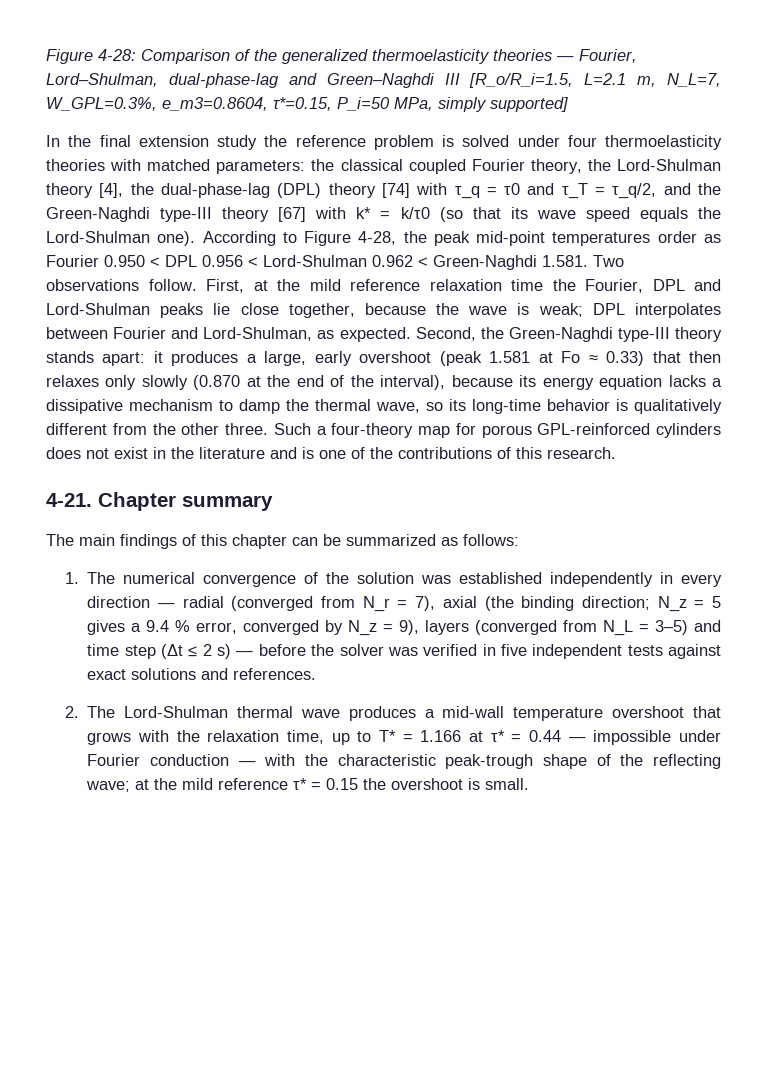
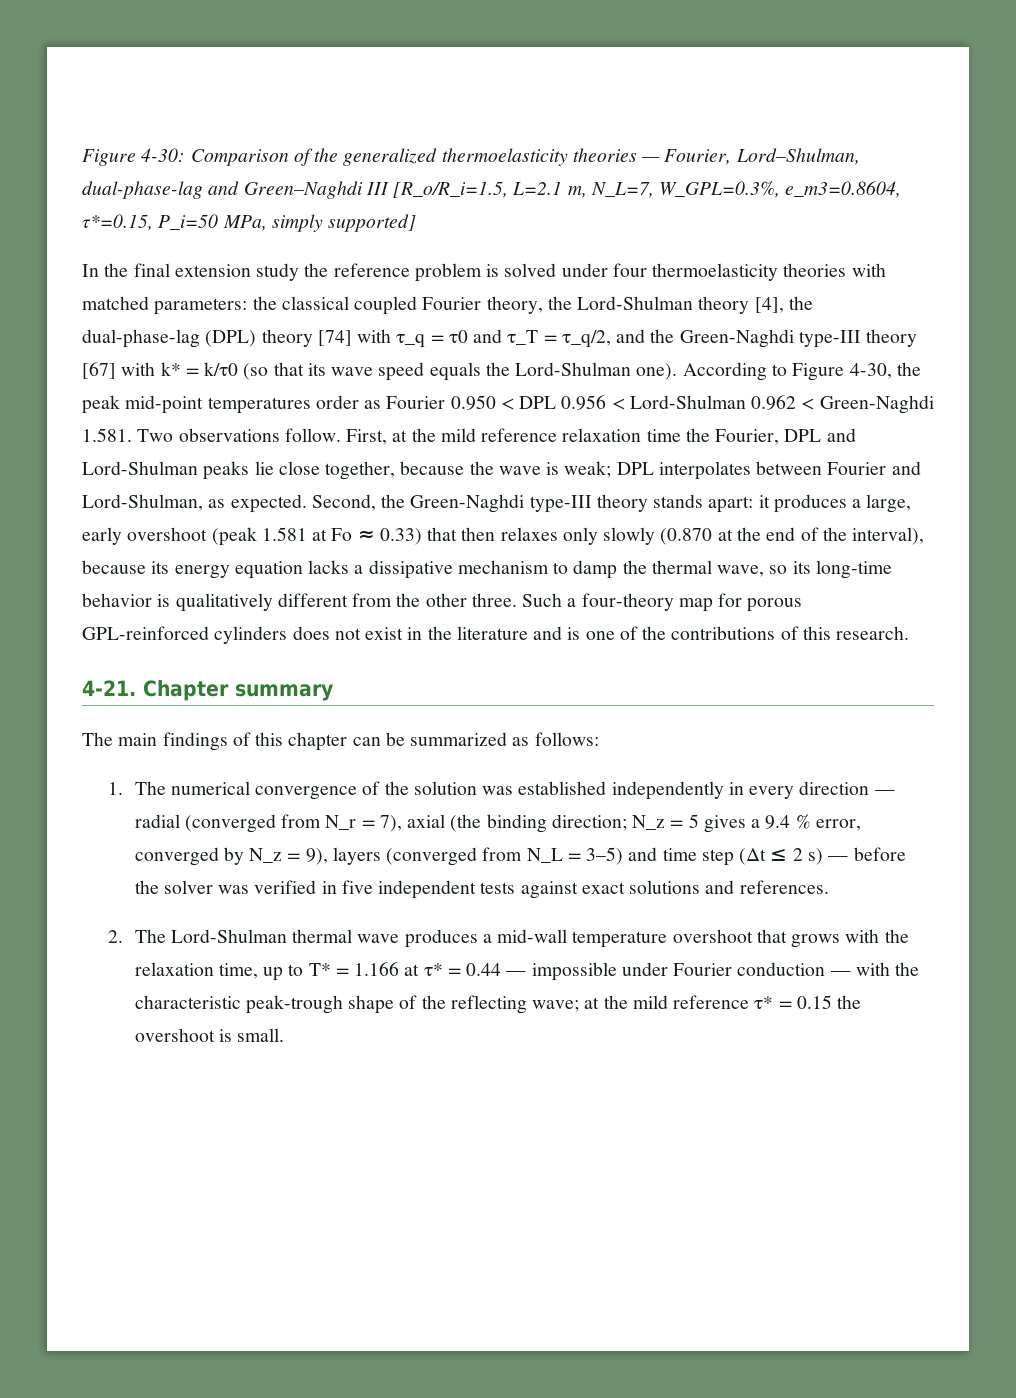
[46,49,136,64] Figure 4-28: -> [82,148,186,166] Figure 4-30:
[358,231,397,245] 4-28, -> [849,363,892,379] 4-30,

